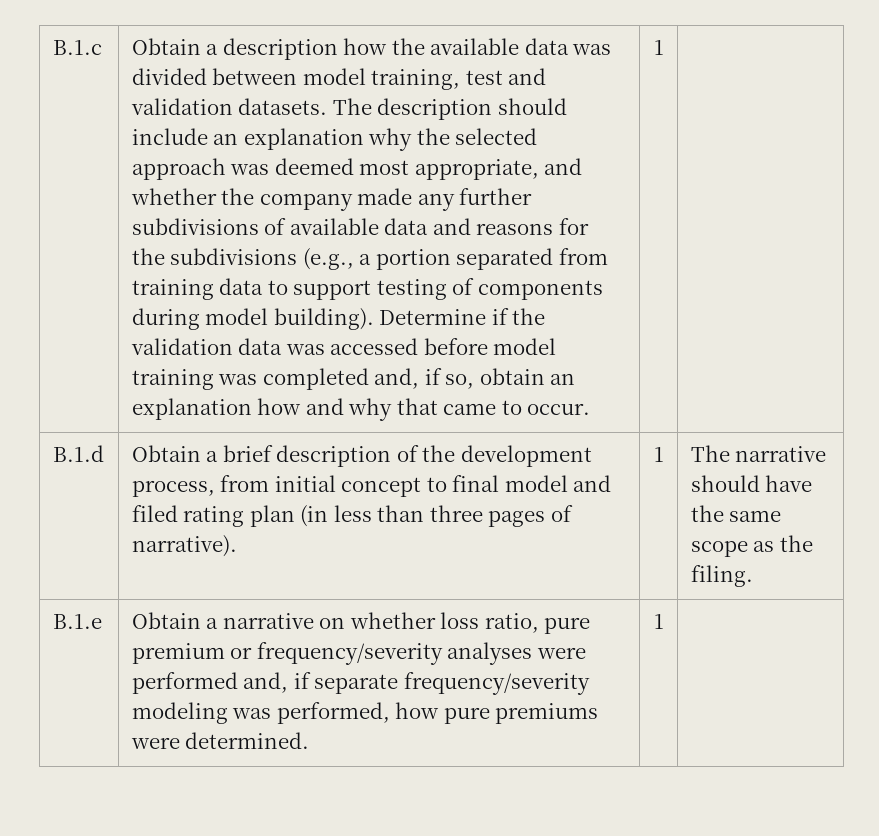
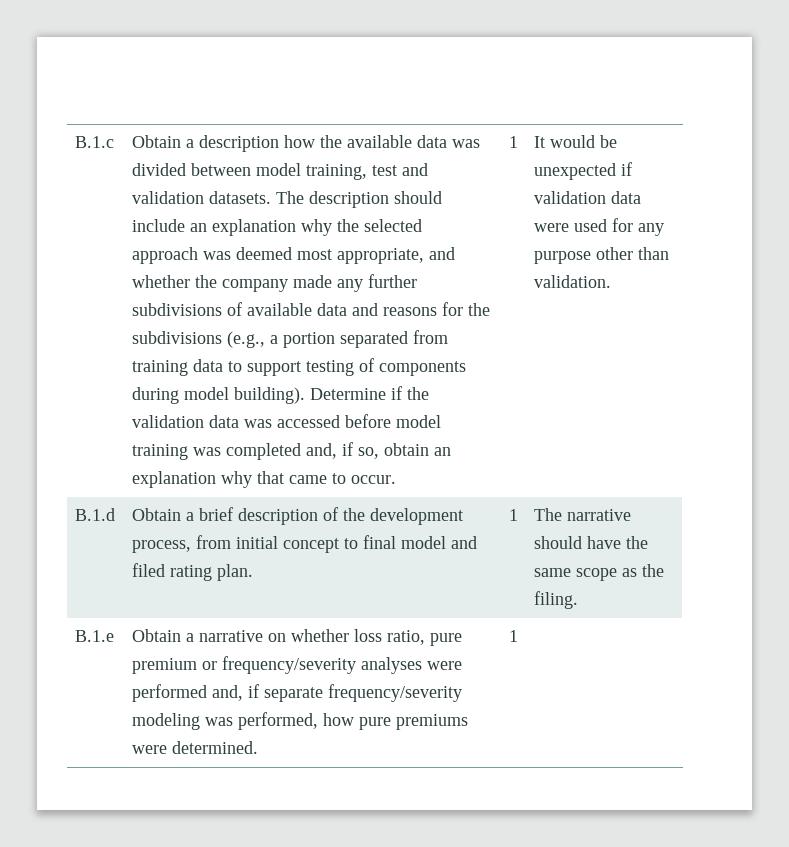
[257,398,344,415] how and -> (217, 479) none
(664, 47) none -> [534,135,618,148] [534,162,633,180] [534,191,642,204] [534,218,665,236] [534,247,670,264] [534,275,612,288] It would be unexpected if validation data were used for any purpose other than validation.
[249,505,573,527] [131,535,237,557] plan (in less than three pages of narrative). -> [217,564,254,581] plan.

